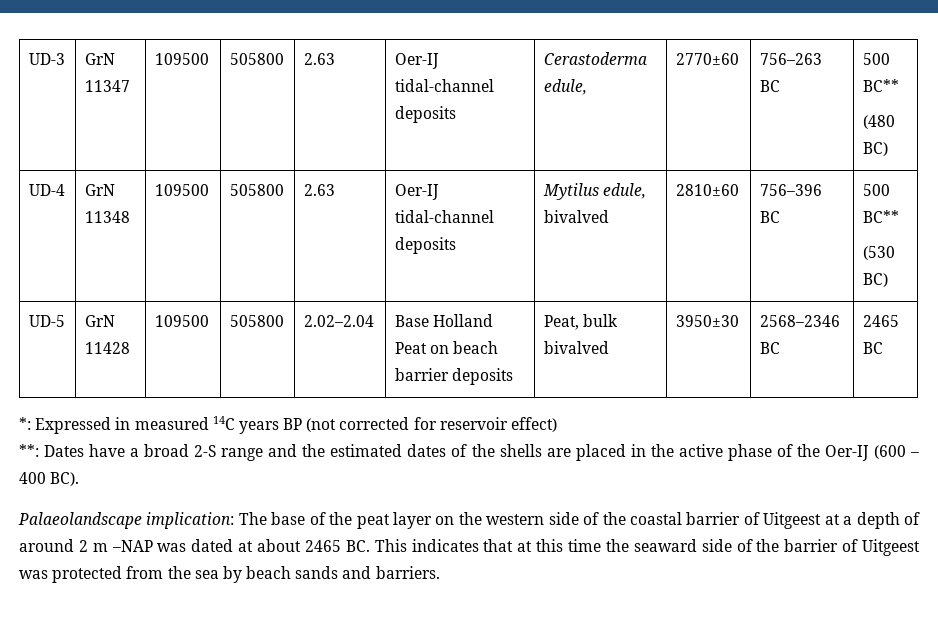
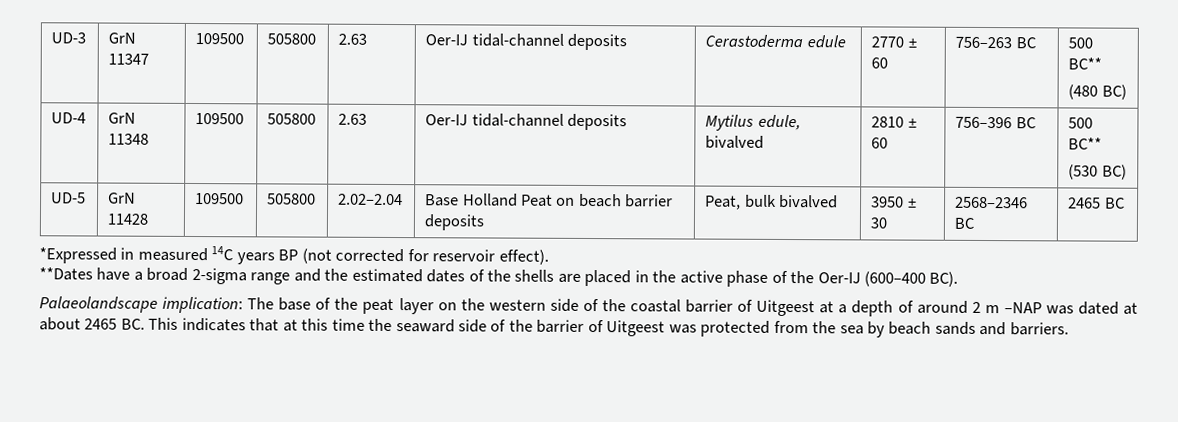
[543,79,587,95] [675,53,739,65] edule, | 2770±60 -> [806,35,846,49] [871,36,917,48] [871,57,889,69] edule | 2770 ± 60
[675,184,739,196] 2810±60 -> [871,116,917,128] [871,137,889,149] 2810 ± 60
[675,315,739,327] 3950±30 -> [871,196,917,208] [870,217,888,229] 3950 ± 30
[19,417,112,434] *: Expressed -> [39,247,117,264] *Expressed
[511,417,558,432] [19,444,85,457] effect) // **: Dates -> [498,249,549,265] [39,267,93,281] effect). // **Dates
[194,445,217,457] 2-S -> [191,267,247,285] 2-sigma
[873,445,919,459] [19,472,46,484] (600 – 400 -> [864,271,927,287] (600–400

